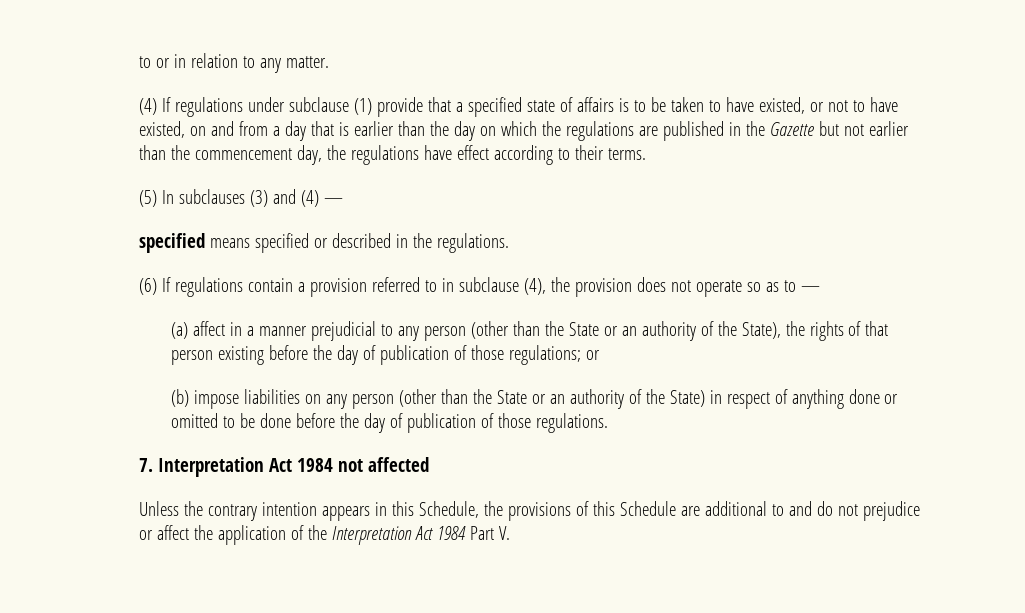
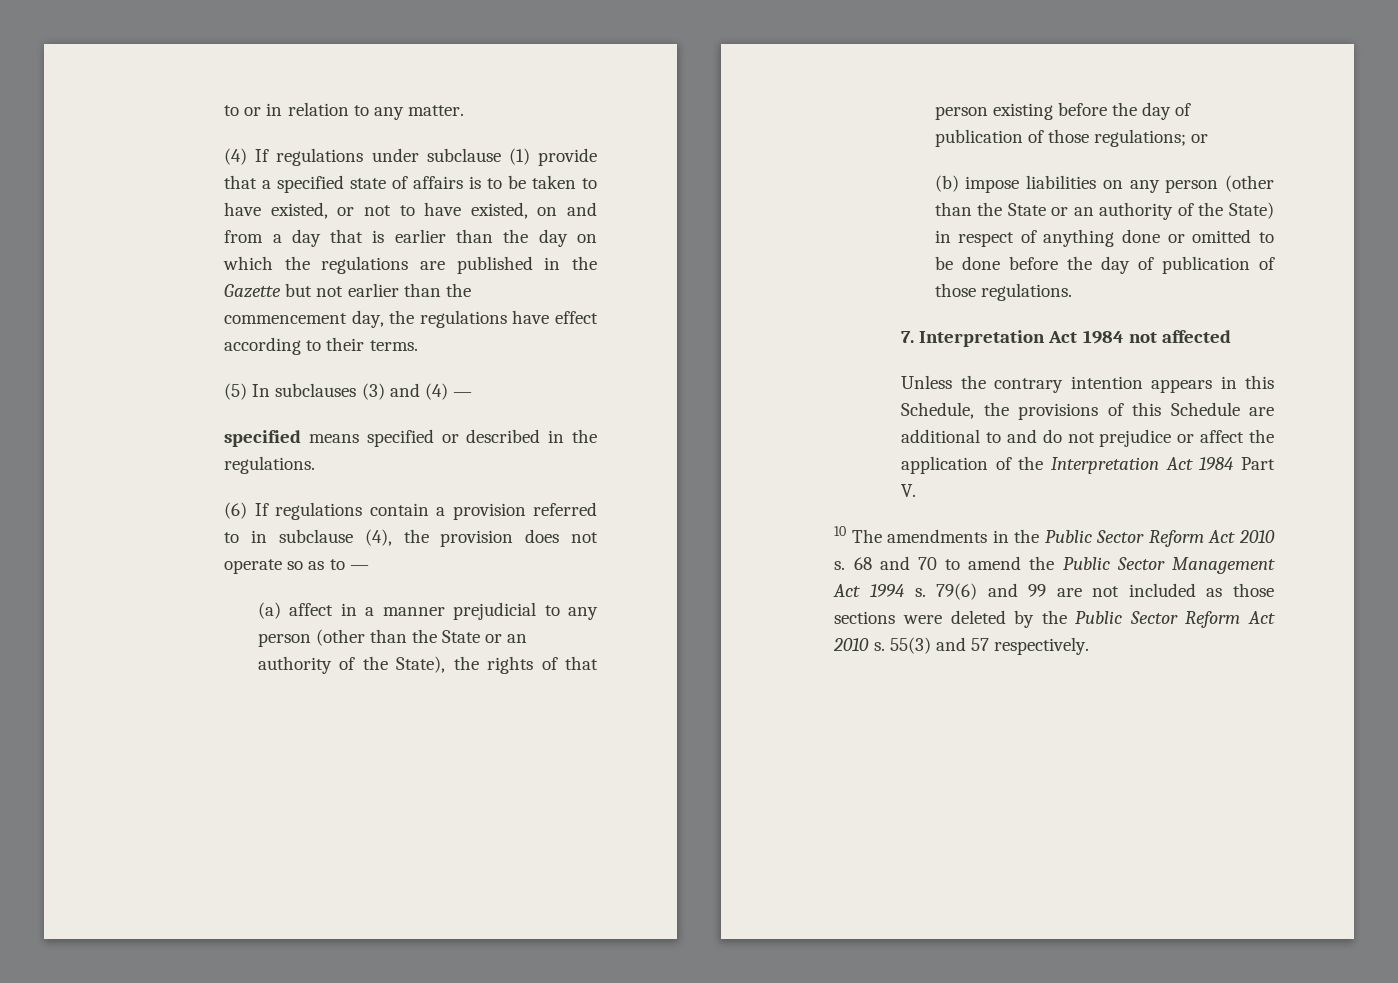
(511, 533) none -> [834,526,1275,547] [834,556,1275,574] [833,583,1274,600] [834,610,1275,628] [833,637,1090,655] // 10 The amendments in the Public Sector Reform Act 2010 s. 68 and 70 to amend the Public Sector Management Act 1994 s. 79(6) and 99 are not included as those sections were deleted by the Public Sector Reform Act 2010 s. 55(3) and 57 respectively.

